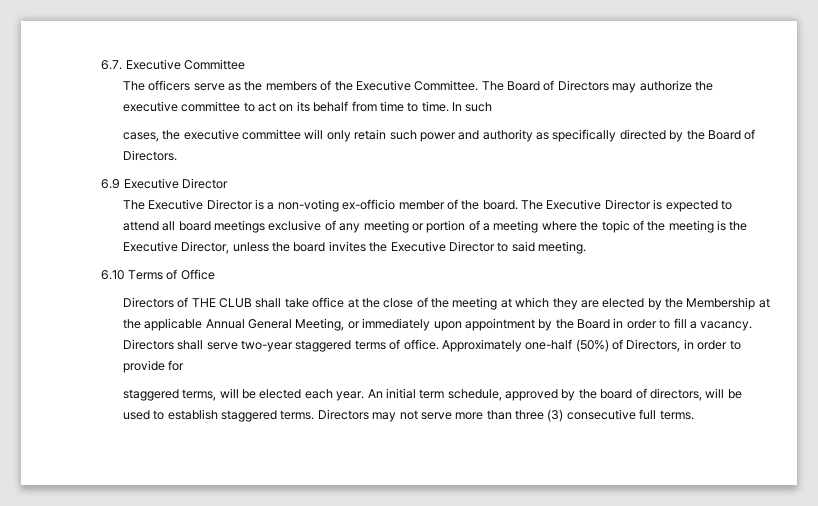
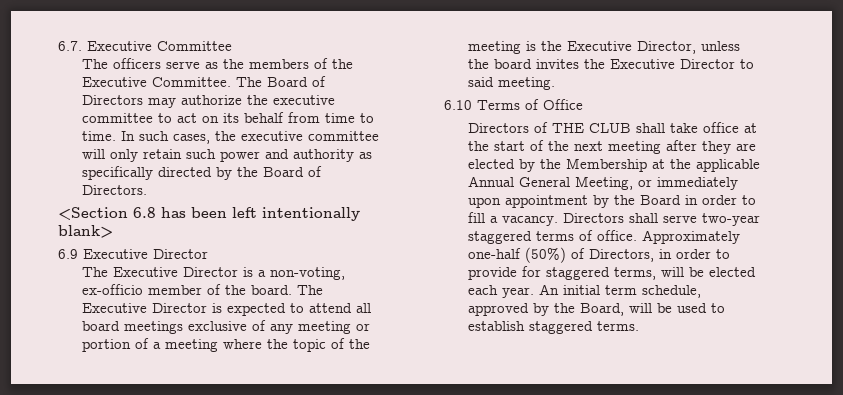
(493, 107) // -> (170, 136) none
(177, 155) none -> [58,207,361,221] [58,225,114,238] // <Section 6.8 has been left intentionally blank>
[277,199,339,212] non-voting -> [270,267,346,280] non-voting,
[383,297,550,310] close of the meeting at which -> [494,140,698,154] start of the next meeting after
(185, 365) // -> (542, 271) none
[600,388,702,401] board of directors, -> [580,303,625,316] Board,
[317,409,694,422] Directors may not serve more than three (3) consecutive full terms. -> (640, 326) none

